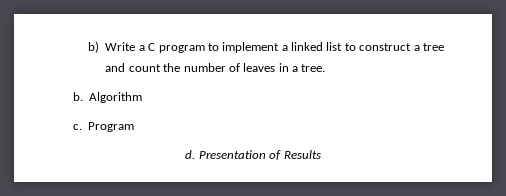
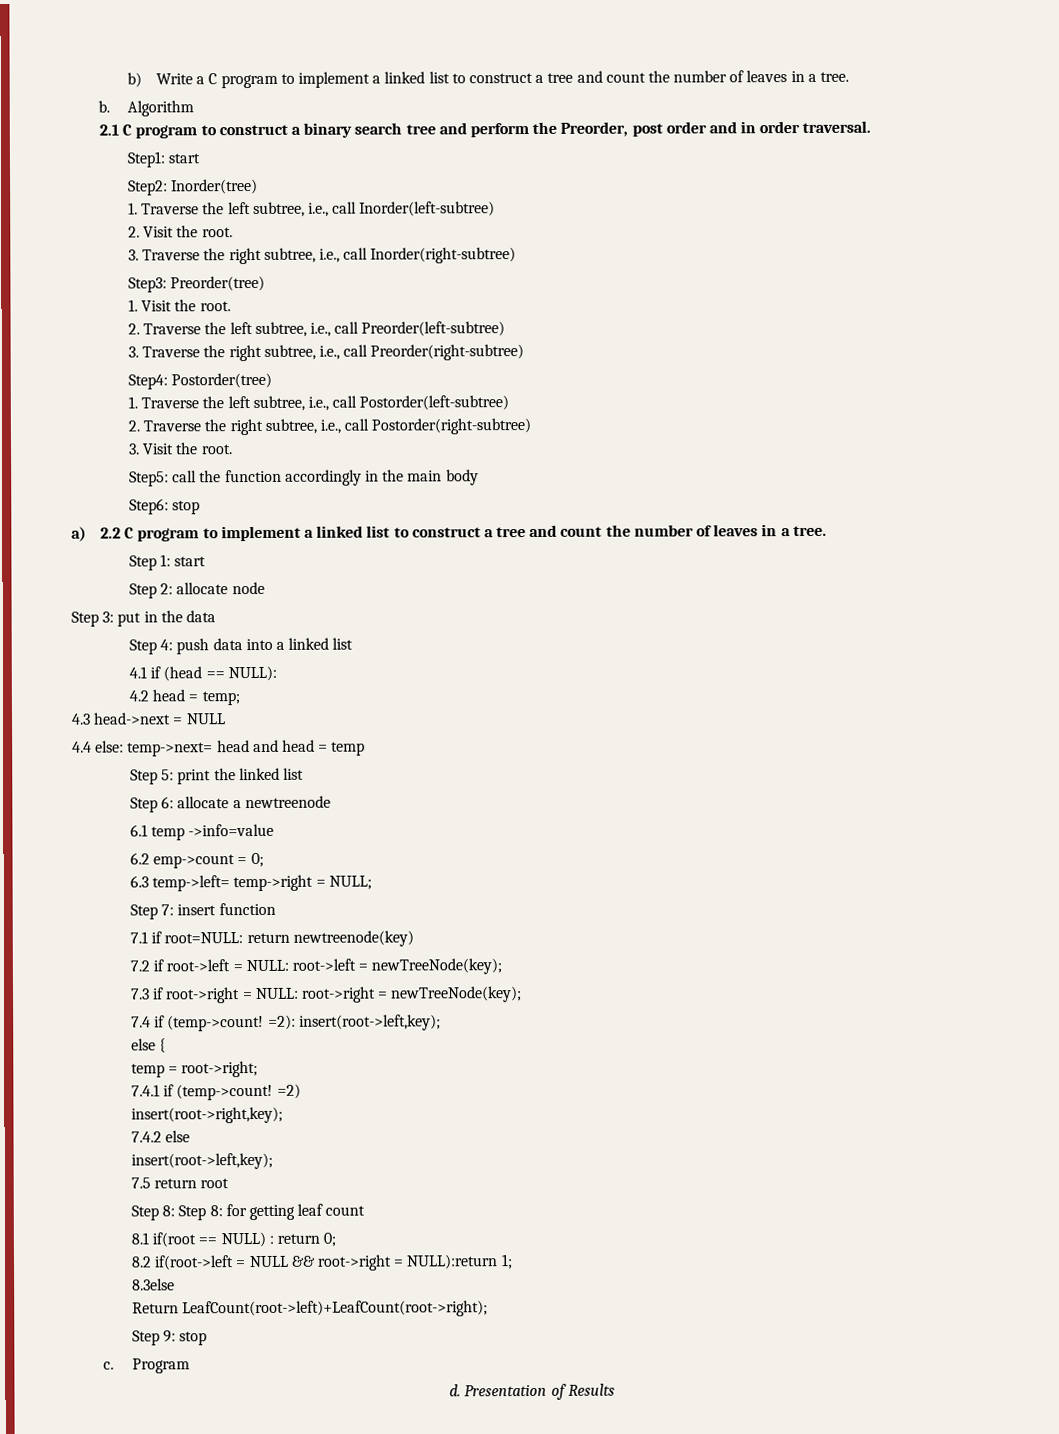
(143, 97) none -> [99,120,872,139] [127,151,201,168] [128,178,259,196] [128,201,496,218] [128,225,233,238] [128,247,517,265] [128,275,266,293] [128,299,231,312] [128,321,506,338] [128,344,525,362] [128,372,273,390] [128,395,510,412] [128,417,532,436] [128,442,233,455] [129,469,479,487] [129,498,201,515] [71,524,827,542] [129,554,207,571] [129,581,265,599] [71,610,216,627] [129,637,354,655] [129,665,277,682] [129,689,240,706] [71,712,226,725] [72,739,366,757] [130,767,304,785] [130,795,331,813] [130,823,275,841] [130,852,264,869] [130,874,372,892] [130,902,276,920] [130,930,414,947] [130,958,503,975] [130,986,523,1004] [131,1014,441,1032] [131,1038,167,1053] [131,1060,259,1078] [131,1083,301,1101] [131,1106,284,1124] [131,1130,191,1143] [131,1152,274,1170] [131,1177,230,1189] [131,1203,366,1221] [131,1231,337,1248] [131,1254,513,1271] [132,1278,176,1291] [132,1300,489,1318] [132,1330,208,1346] // 2.1 C program to construct a binary search tree and perform the Preorder, post order and in order traversal. // Step1: start // Step2: Inorder(tree) // 1. Traverse the left subtree, i.e., call Inorder(left-subtree) // 2. Visit the root. // 3. Traverse the right subtree, i.e., call Inorder(right-subtree) // Step3: Preorder(tree) // 1. Visit the root. // 2. Traverse the left subtree, i.e., call Preorder(left-subtree) // 3. Traverse the right subtree, i.e., call Preorder(right-subtree) // Step4: Postorder(tree) // 1. Traverse the left subtree, i.e., call Postorder(left-subtree) // 2. Traverse the right subtree, i.e., call Postorder(right-subtree) // 3. Visit the root. // Step5: call the function accordingly in the main body // Step6: stop // a) 2.2 C program to implement a linked list to construct a tree and count the number of leaves in a tree. // Step 1: start // Step 2: allocate node // Step 3: put in the data // Step 4: push data into a linked list // 4.1 if (head == NULL): // 4.2 head = temp; // 4.3 head->next = NULL // 4.4 else: temp->next= head and head = temp // Step 5: print the linked list // Step 6: allocate a newtreenode // 6.1 temp ->info=value // 6.2 emp->count = 0; // 6.3 temp->left= temp->right = NULL; // Step 7: insert function // 7.1 if root=NULL: return newtreenode(key) // 7.2 if root->left = NULL: root->left = newTreeNode(key); // 7.3 if root->right = NULL: root->right = newTreeNode(key); // 7.4 if (temp->count! =2): insert(root->left,key); // else { // temp = root->right; // 7.4.1 if (temp->count! =2) // insert(root->right,key); // 7.4.2 else // insert(root->left,key); // 7.5 return root // Step 8: Step 8: for getting leaf count // 8.1 if(root == NULL) : return 0; // 8.2 if(root->left = NULL && root->right = NULL):return 1; // 8.3else // Return LeafCount(root->left)+LeafCount(root->right); // Step 9: stop

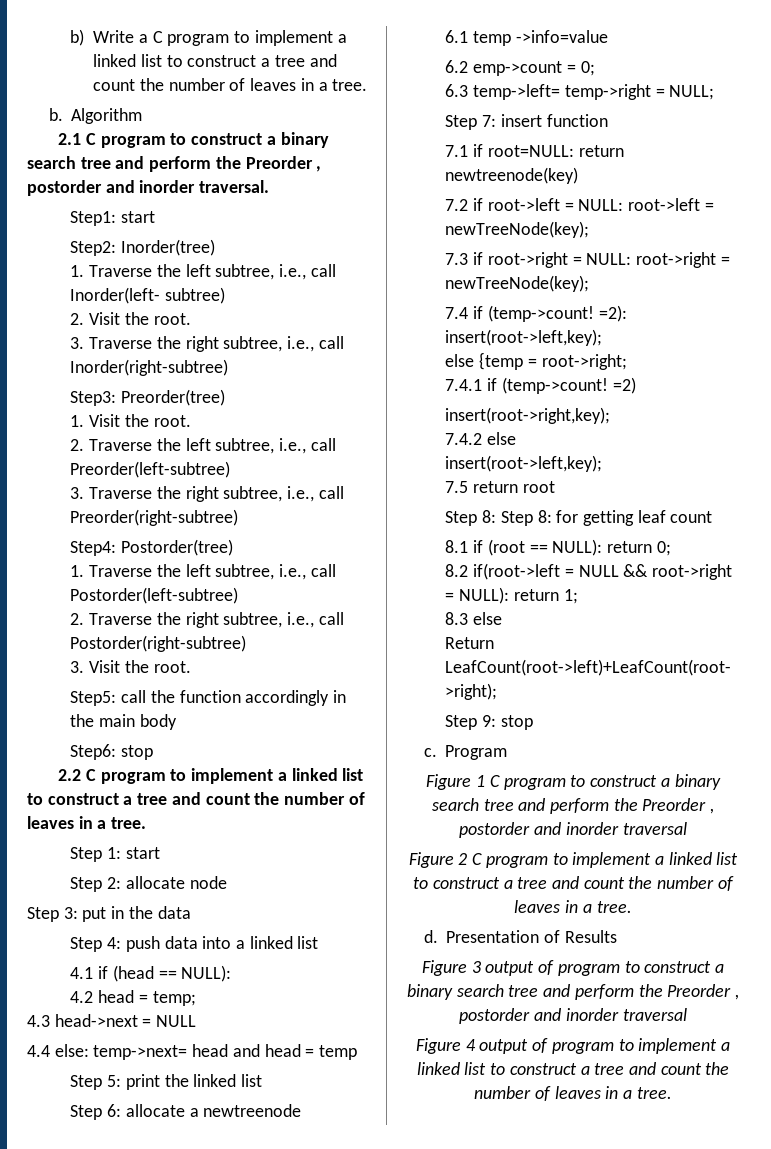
[560,121,801,137] Preorder, post order and in order -> [245,156,322,172] [27,180,196,196] Preorder , postorder and inorder
[359,201,496,217] Inorder(left-subtree) -> [70,287,226,304] Inorder(left- subtree)
[71,526,87,542] a) -> (154, 752) none
[159,1038,167,1053] [131,1063,166,1078] { // temp -> [479,352,524,370] {temp
[152,1231,274,1248] if(root == NULL) : -> [473,539,603,556] if (root == NULL):
[406,1254,499,1270] NULL):return -> [459,587,559,604] NULL): return
[132,1278,176,1291] 8.3else -> [445,612,503,625] 8.3 else
[449,1383,615,1400] d. Presentation of Results -> [426,774,721,790] [431,798,715,814] [459,822,687,838] [408,852,739,868] [413,876,734,891] [514,900,632,913] [423,930,617,943] [421,960,725,976] [406,984,740,1000] [459,1008,687,1024] [415,1038,731,1054] [416,1062,730,1075] [474,1086,672,1101] Figure 1 C program to construct a binary search tree and perform the Preorder , postorder and inorder traversal // Figure 2 C program to implement a linked list to construct a tree and count the number of leaves in a tree. // d. Presentation of Results // Figure 3 output of program to construct a binary search tree and perform the Preorder , postorder and inorder traversal // Figure 4 output of program to implement a linked list to construct a tree and count the number of leaves in a tree.

